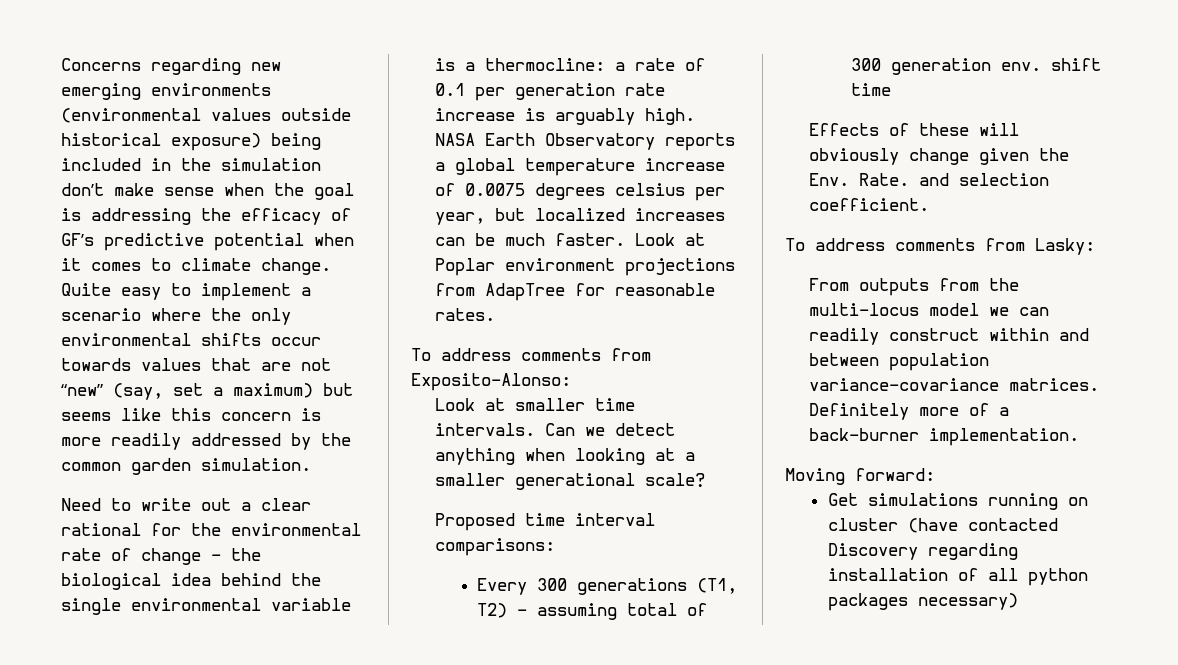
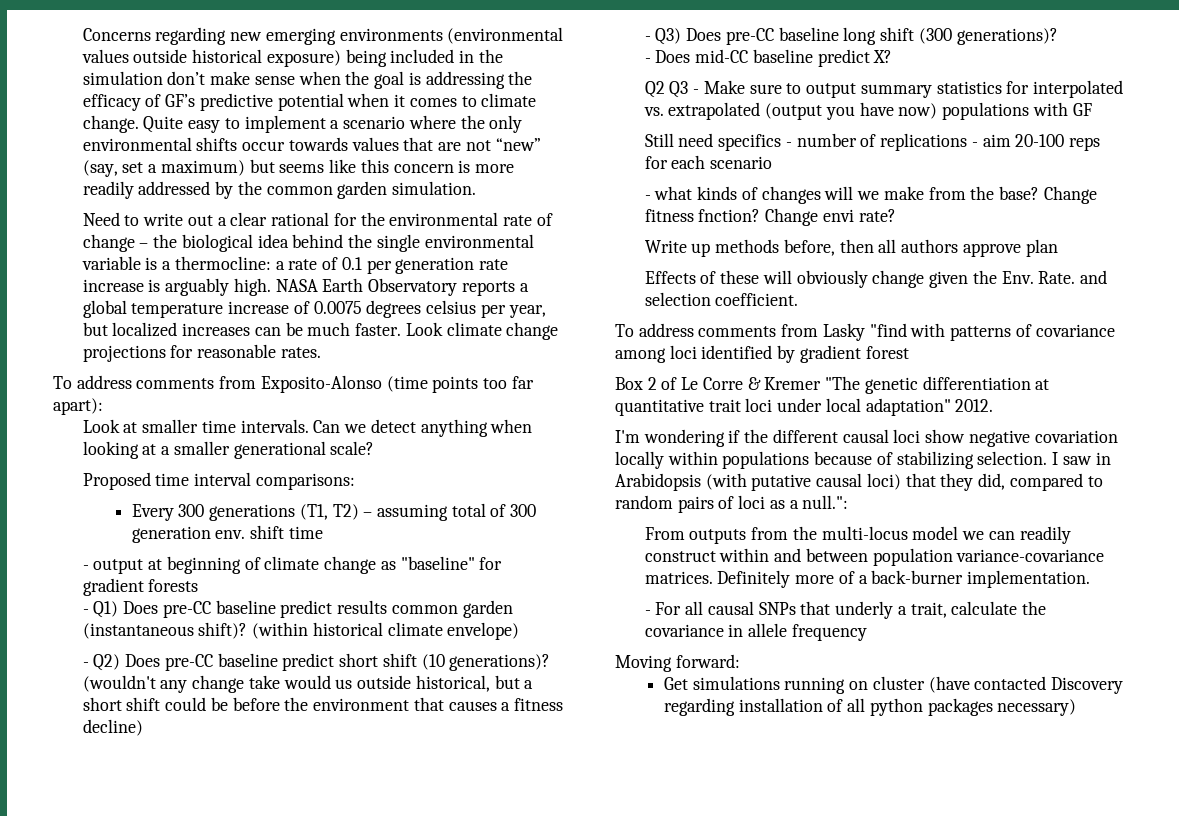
[684,233,705,246] [434,258,735,276] [434,283,565,301] at Poplar environment projections from AdapTree -> [446,322,559,340] [82,345,166,362] climate change projections
[411,373,571,391] Exposito-Alonso: -> [260,375,534,393] [53,398,103,415] Exposito-Alonso (time points too far apart):
(892, 89) none -> [82,556,503,574] [82,578,199,596] [82,600,513,618] [82,622,520,640] [82,653,551,671] [82,675,534,693] [82,697,563,711] [82,719,143,736] [644,27,1058,45] [644,49,893,67] [644,80,1123,98] [643,102,1092,120] [644,133,1100,151] [644,155,773,169] [644,186,1097,204] [644,208,896,226] [644,239,1058,257] // - output at beginning of climate change as "baseline" for gradient forests // - Q1) Does pre-CC baseline predict results common garden (instantaneous shift)? (within historical climate envelope) // - Q2) Does pre-CC baseline predict short shift (10 generations)? (wouldn't any change take would us outside historical, but a short shift could be before the environment that causes a fitness decline) // - Q3) Does pre-CC baseline long shift (300 generations)? // - Does mid-CC baseline predict X? // Q2 Q3 - Make sure to output summary statistics for interpolated vs. extrapolated (output you have now) populations with GF // Still need specifics - number of replications - aim 20-100 reps for each scenario // - what kinds of changes will we make from the base? Change fitness fnction? Change envi rate? // Write up methods before, then all authors approve plan
[1035,238,1095,255] Lasky: -> [822,323,1115,341] [615,345,909,363] [615,376,1050,394] [615,398,994,416] [615,429,1118,447] [615,451,1111,469] [615,473,1103,491] [615,495,849,513] Lasky "find with patterns of covariance among loci identified by gradient forest // Box 2 of Le Corre & Kremer "The genetic differentiation at quantitative trait loci under local adaptation" 2012. // I'm wondering if the different causal loci show negative covariation locally within populations because of stabilizing selection. I saw in Arabidopsis (with putative causal loci) that they did, compared to random pairs of loci as a null.":
(1079, 437) none -> [644,601,1046,619] [644,623,867,641] // - For all causal SNPs that underly a trait, calculate the covariance in allele frequency

